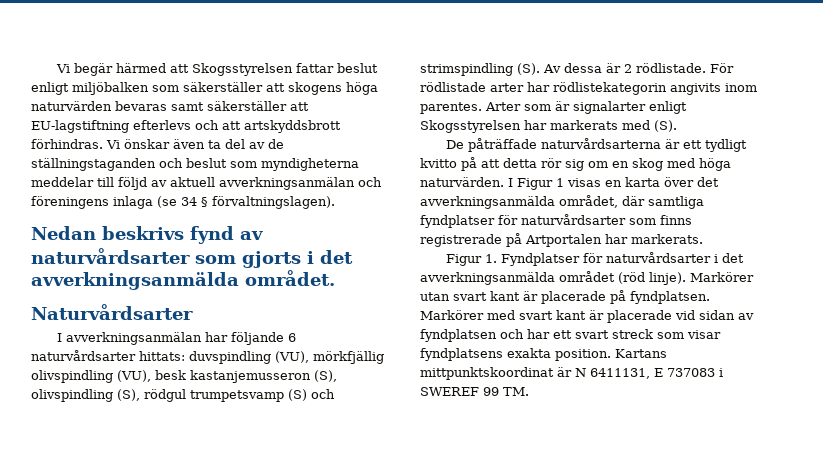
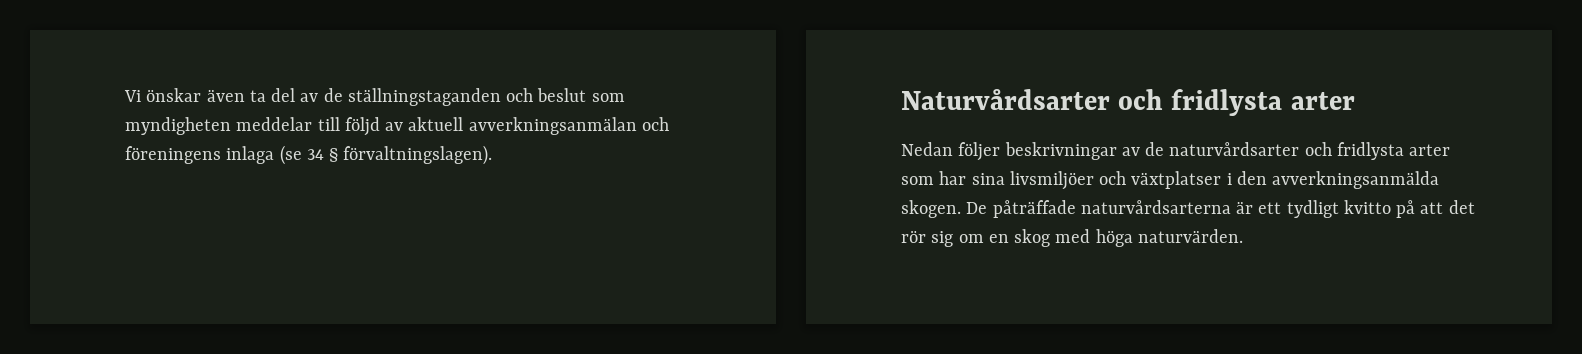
[55,63,378,76] [31,82,378,95] [31,101,309,111] [31,120,341,133] [31,139,120,149] Vi begär härmed att Skogsstyrelsen fattar beslut enligt miljöbalken som säkerställer att skogens höga naturvärden bevaras samt säkerställer att EU-lagstiftning efterlevs och att artskyddsbrott förhindras. Vi -> [124,90,141,102] Vi
[261,158,359,171] myndigheterna -> [125,117,231,135] myndigheten
[31,226,263,244] [31,248,353,268] [31,270,335,290] [31,304,193,320] [56,332,296,345] [31,350,384,364] [31,370,337,383] [31,389,335,402] [420,63,734,76] [420,82,757,95] [420,101,687,114] [420,120,677,133] Nedan beskrivs fynd av naturvårdsarter som gjorts i det avverkningsanmälda området. // Naturvårdsarter // I avverkningsanmälan har följande 6 naturvårdsarter hittats: duvspindling (VU), mörkfjällig olivspindling (VU), besk kastanjemusseron (S), olivspindling (S), rödgul trumpetsvamp (S) och strimspindling (S). Av dessa är 2 rödlistade. För rödlistade arter har rödlistekategorin angivits inom parentes. Arter som är signalarter enligt Skogsstyrelsen har markerats med (S). // -> [901,89,1355,116] [901,142,1451,161] [901,171,1440,190] [901,200,961,218] Naturvårdsarter och fridlysta arter // Nedan följer beskrivningar av de naturvårdsarter och fridlysta arter som har sina livsmiljöer och växtplatser i den avverkningsanmälda skogen.
[503,158,537,168] detta -> [1448,200,1475,214] det
[508,177,719,190] [420,195,704,209] [420,214,692,228] [420,233,703,247] [445,252,744,266] [420,271,754,285] [420,290,710,304] [420,310,754,323] [420,329,721,342] [420,348,667,361] [420,367,723,380] [420,387,529,396] I Figur 1 visas en karta över det avverkningsanmälda området, där samtliga fyndplatser för naturvårdsarter som finns registrerade på Artportalen har markerats. // Figur 1. Fyndplatser för naturvårdsarter i det avverkningsanmälda området (röd linje). Markörer utan svart kant är placerade på fyndplatsen. Markörer med svart kant är placerade vid sidan av fyndplatsen och har ett svart streck som visar fyndplatsens exakta position. Kartans mittpunktskoordinat är N 6411131, E 737083 i SWEREF 99 TM. -> (1243, 236) none

